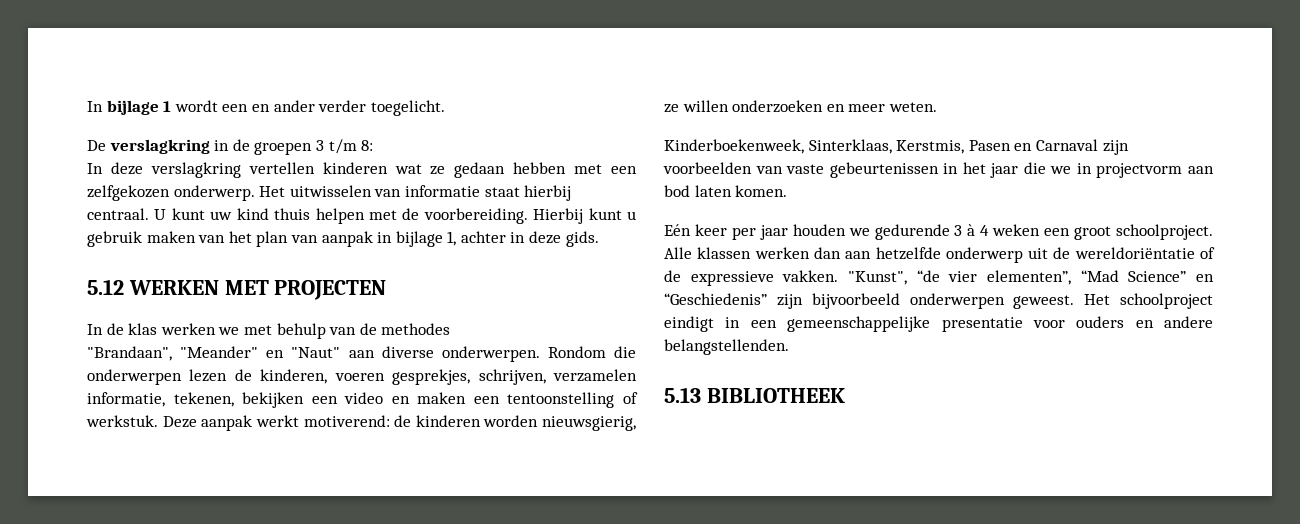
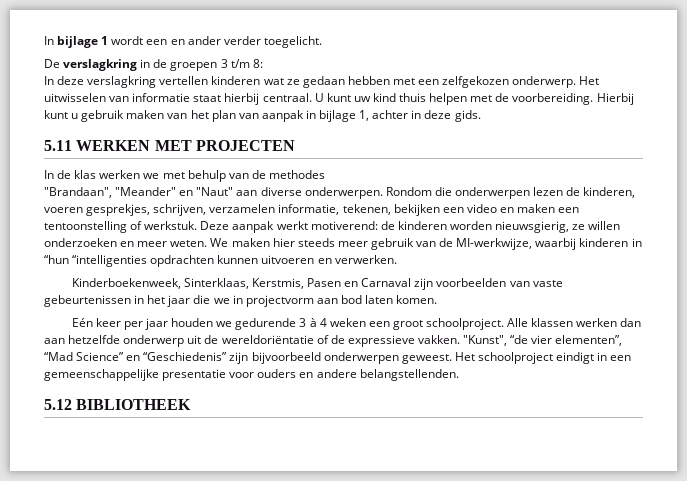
[87,279,124,295] 5.12 -> [44,140,72,151] 5.11
(937, 107) none -> [210,238,642,250] [44,255,397,267] We maken hier steeds meer gebruik van de MI-werkwijze, waarbij kinderen in “hun “intelligenties opdrachten kunnen uitvoeren en verwerken.
[664,387,701,403] 5.13 -> [44,399,72,410] 5.12

